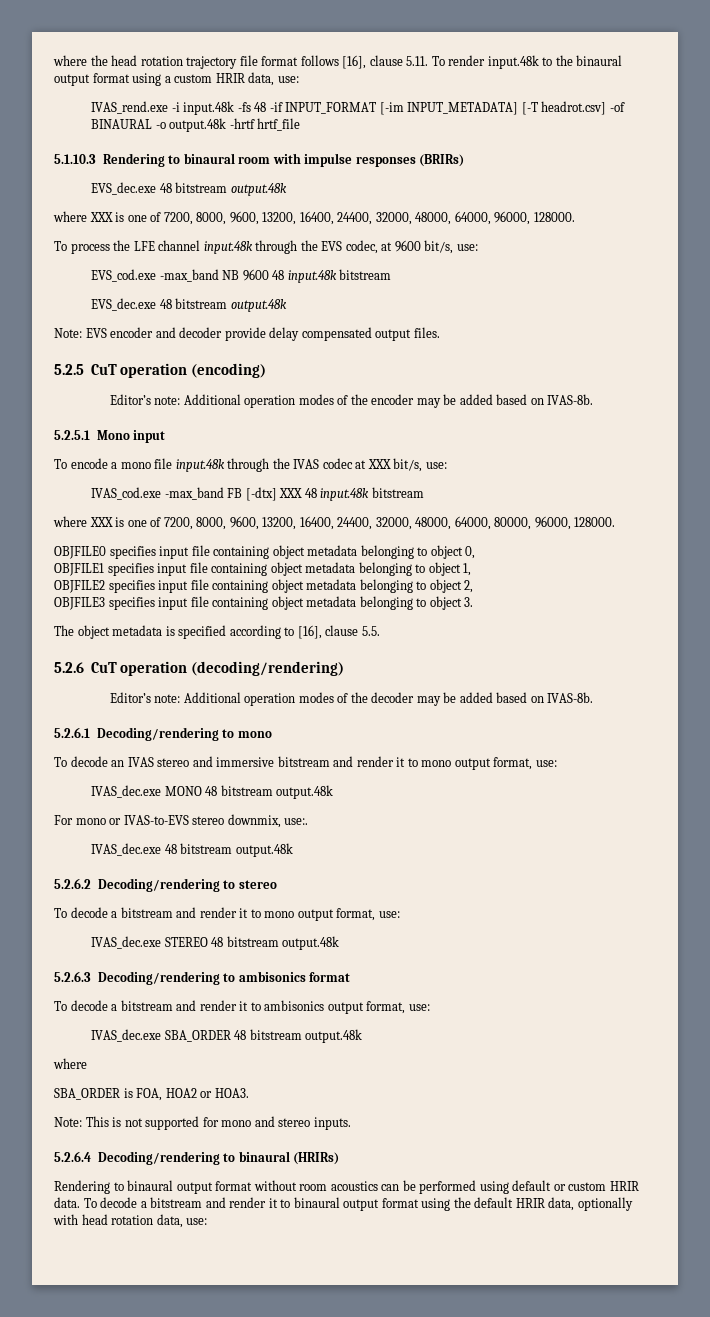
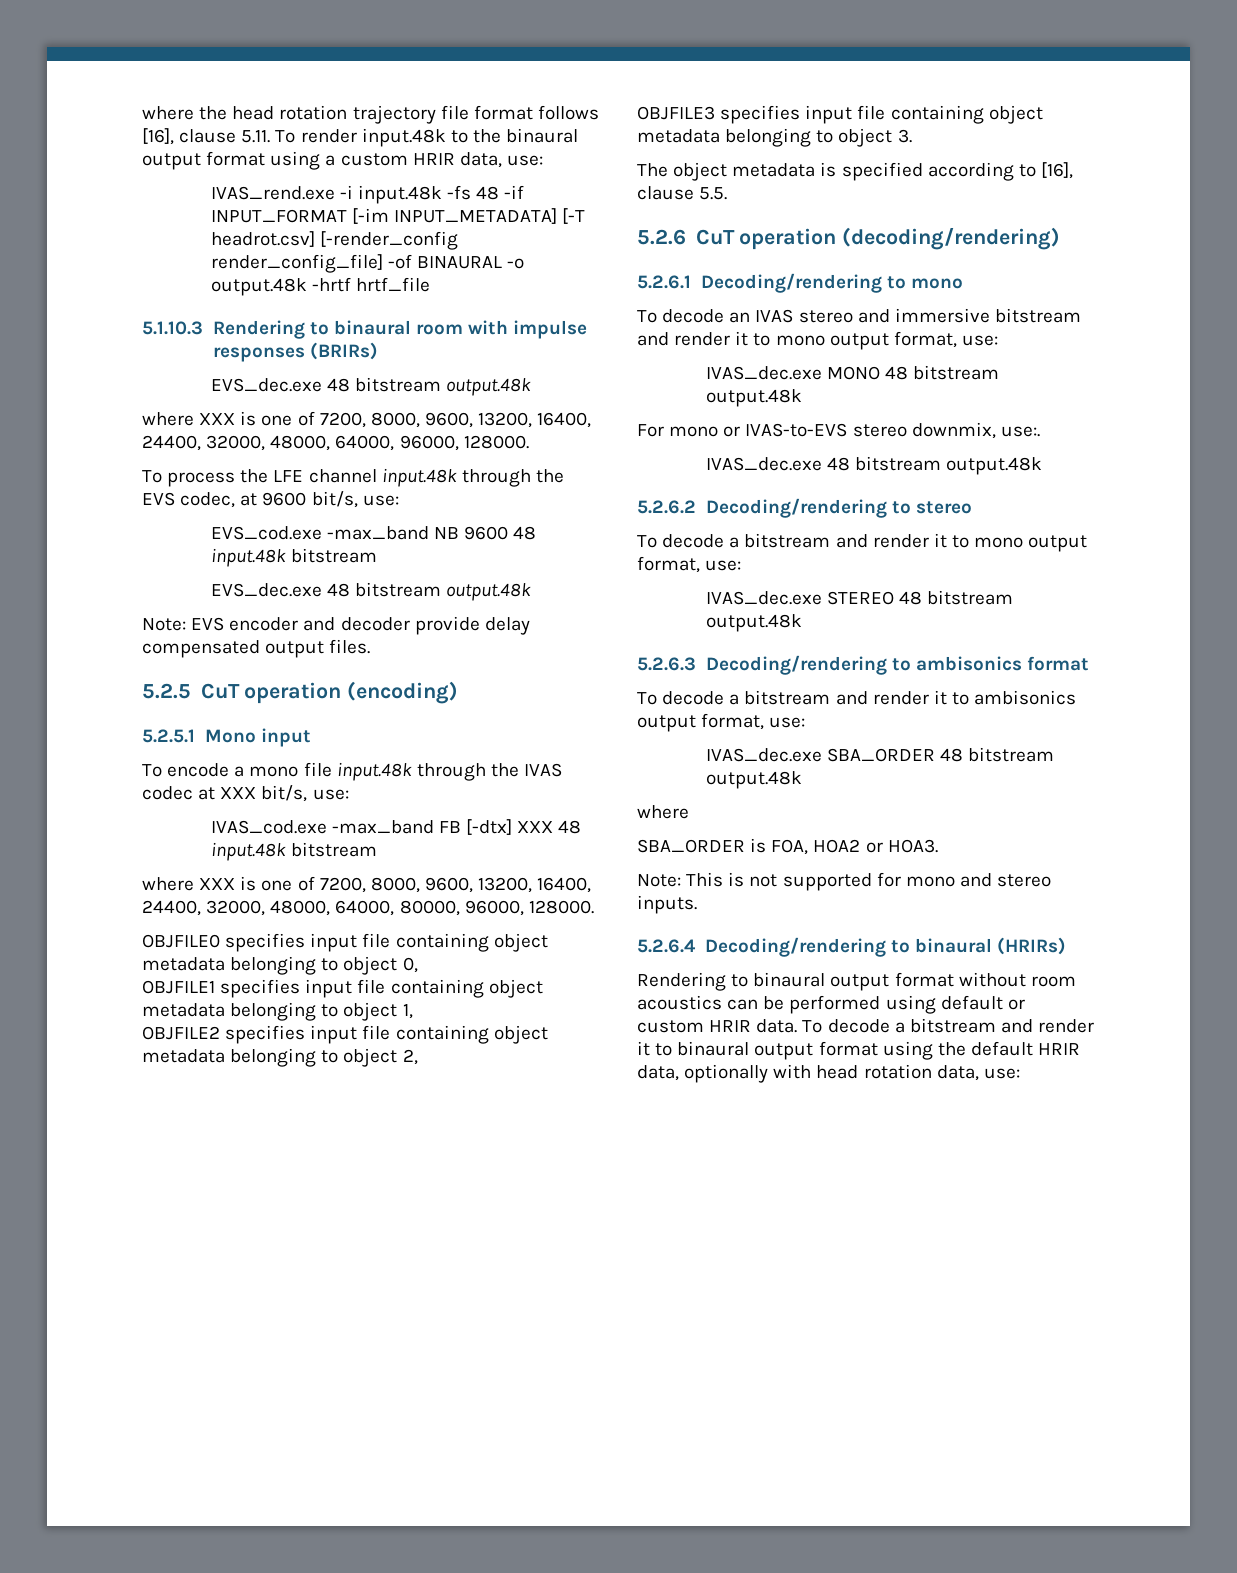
(607, 108) none -> [319,231,458,250] [210,254,383,273] [-render_config render_config_file]
[109,394,594,408] // Editor’s note: Additional operation modes of the encoder may be added based on IVAS-8b. -> (459, 692) none
[109,692,594,706] // Editor’s note: Additional operation modes of the decoder may be added based on IVAS-8b. -> (1061, 238) none

